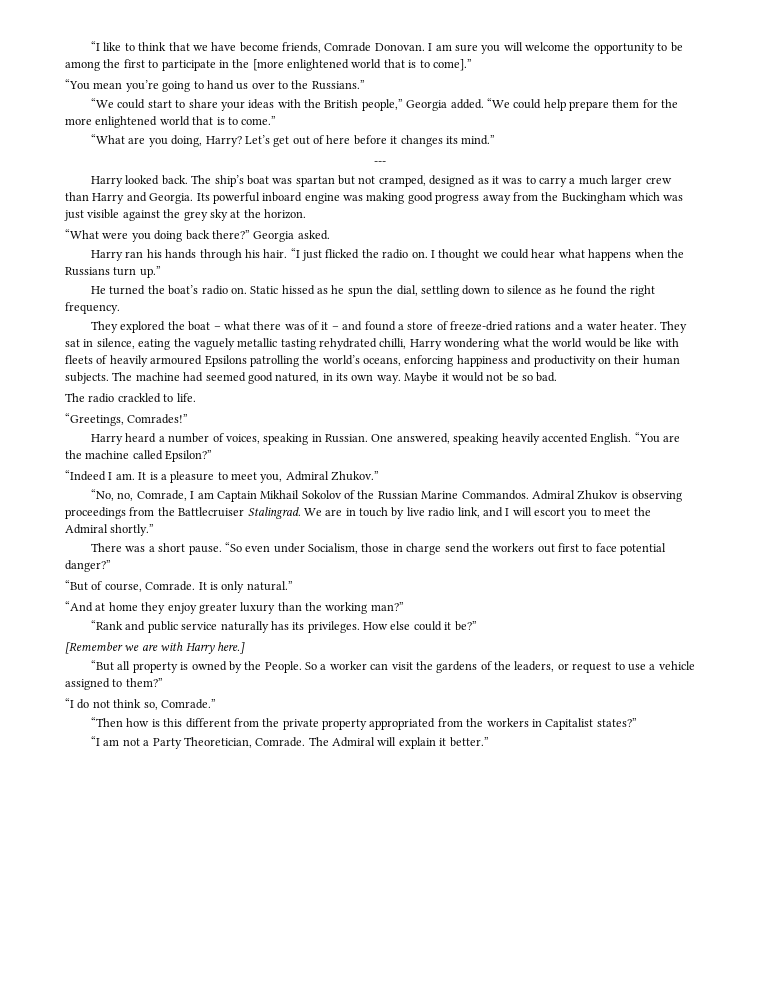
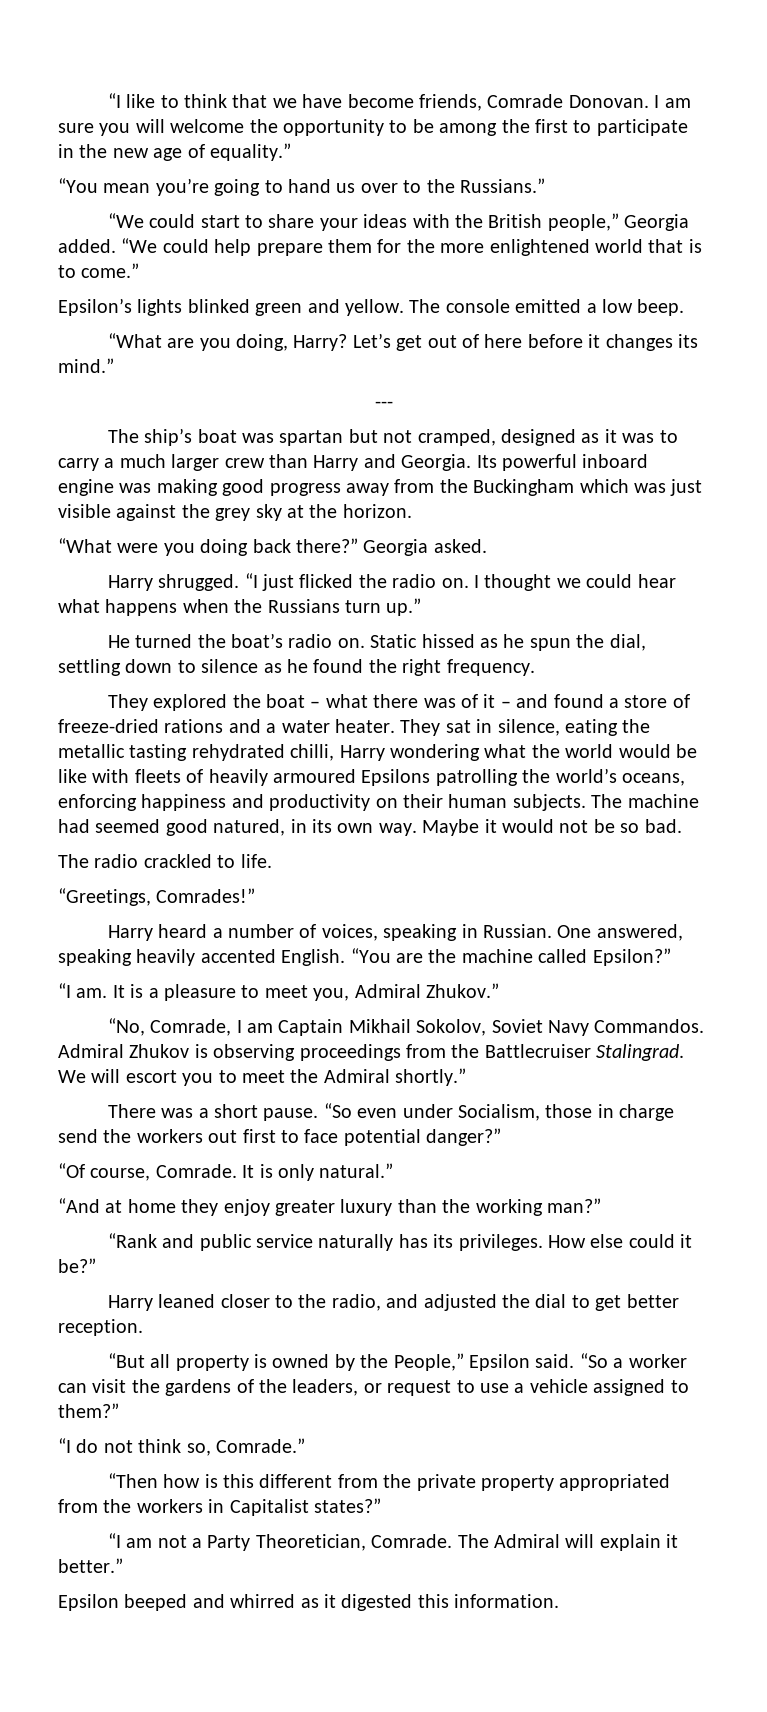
[252,59,472,71] [more enlightened world that is to come].” -> [112,143,291,161] new age of equality.”
(277, 120) none -> [58,298,685,316] // Epsilon’s lights blinked green and yellow. The console emitted a low beep.
[91,175,188,187] Harry looked back. -> (393, 404) none
[125,249,288,261] ran his hands through his hair. -> [158,574,240,591] shrugged.
[193,338,235,350] vaguely -> (651, 726) none
[65,470,113,481] “Indeed I -> [58,983,71,998] “I
[117,492,134,501] no, -> (145, 1027) none
[301,490,459,500] Sokolov of the Russian Marine -> [416,1019,590,1036] Sokolov, Soviet Navy
[325,507,510,519] are in touch by live radio link, and I -> (86, 1076) none
[65,580,103,591] “But of -> [58,1163,85,1178] “Of
[65,642,245,654] [Remember we are with Harry here.] -> [107,1294,679,1311] [58,1319,143,1336] Harry leaned closer to the radio, and adjusted the dial to get better reception.
[264,661,318,673] People. So -> [393,1353,608,1371] People,” Epsilon said. “So
(489, 742) none -> [58,1594,560,1611] // Epsilon beeped and whirred as it digested this information.

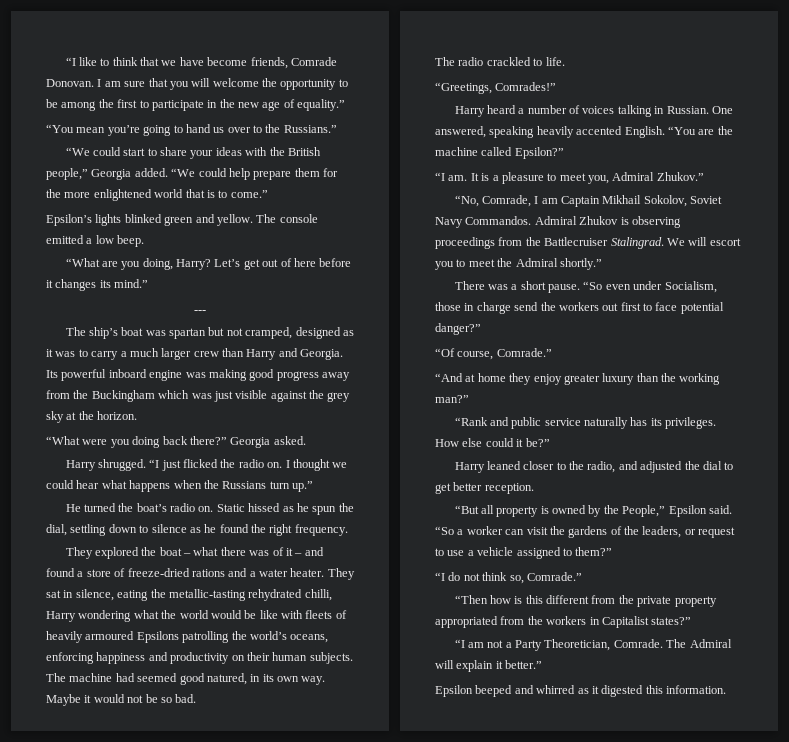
(94, 128) none -> [148,78,168,87] that
[58,744,188,761] metallic tasting -> [168,589,246,601] metallic-tasting
[321,924,458,941] voices, speaking -> [582,105,652,117] voices talking
[155,1163,394,1181] Comrade. It is only natural.” -> [496,348,552,357] Comrade.”

